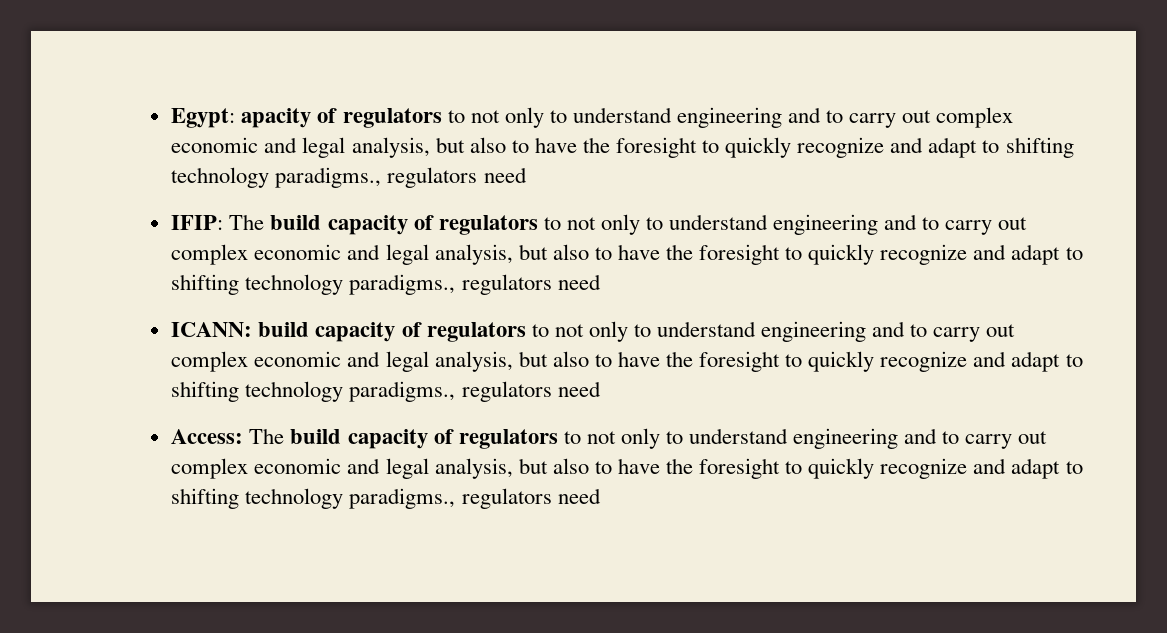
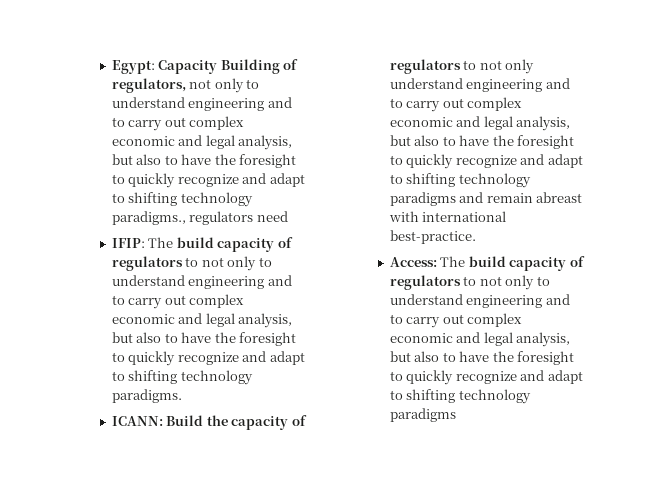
[241,108,465,128] apacity of regulators to -> [158,59,299,74] [111,78,186,93] Capacity Building of regulators,
[349,274,601,295] paradigms., regulators need -> [111,389,182,403] paradigms.
[258,321,651,342] build capacity of regulators to not only to -> [166,415,307,430] [389,59,535,74] Build the capacity of regulators to not only
[349,381,601,402] paradigms., regulators need -> [389,192,583,206] [388,211,507,222] [389,230,476,244] paradigms and remain abreast with international best-practice.
[349,488,601,509] paradigms., regulators need -> [389,408,456,422] paradigms

